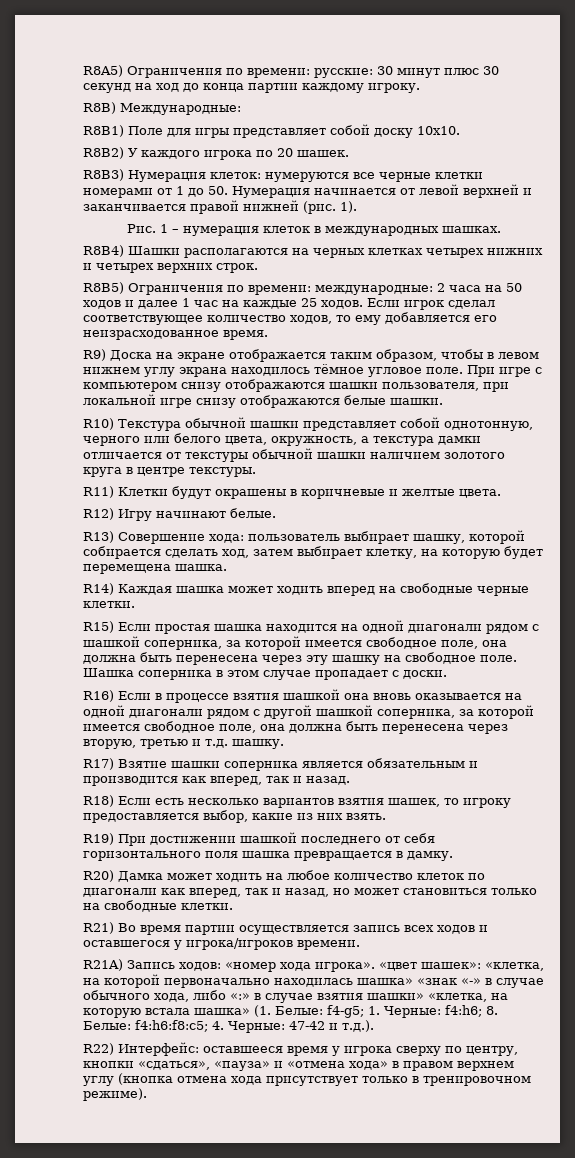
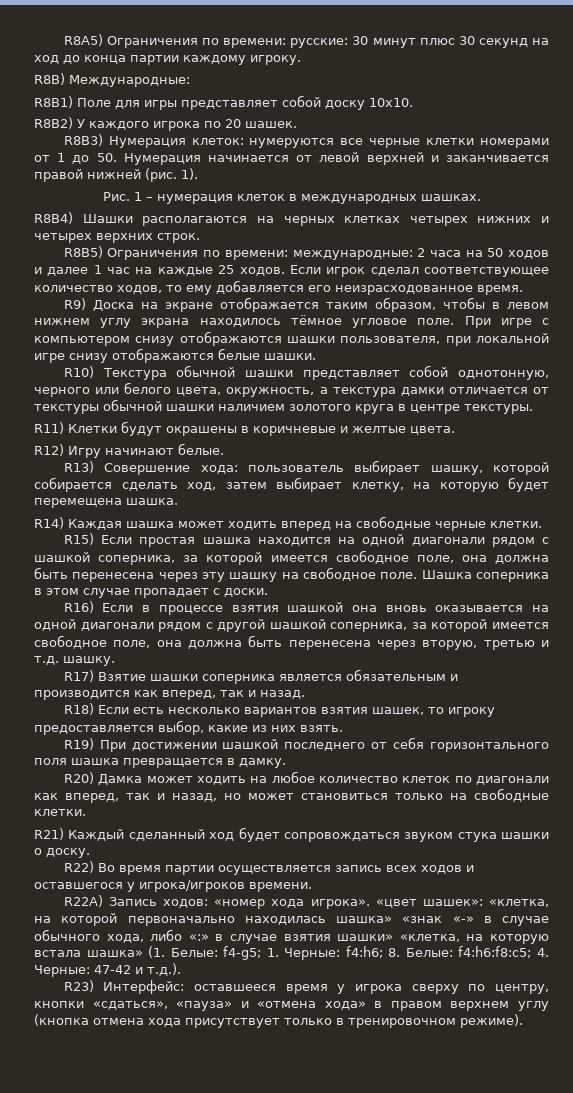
(114, 928) none -> [68,827,549,842] [34,848,90,858] [63,861,94,873] Каждый сделанный ход будет сопровождаться звуком стука шашки о доску. // R22)
[83,959,123,971] R21A) -> [63,895,103,907] R22A)
[83,1043,114,1055] R22) -> [63,980,94,992] R23)

